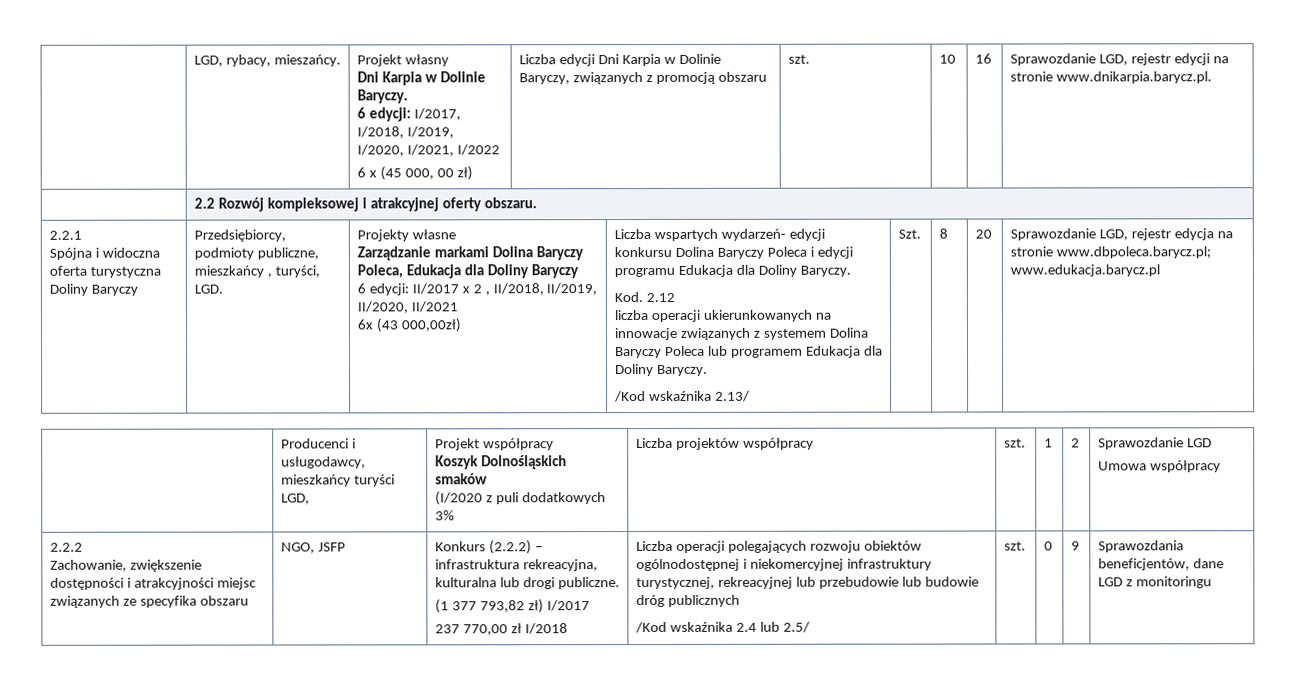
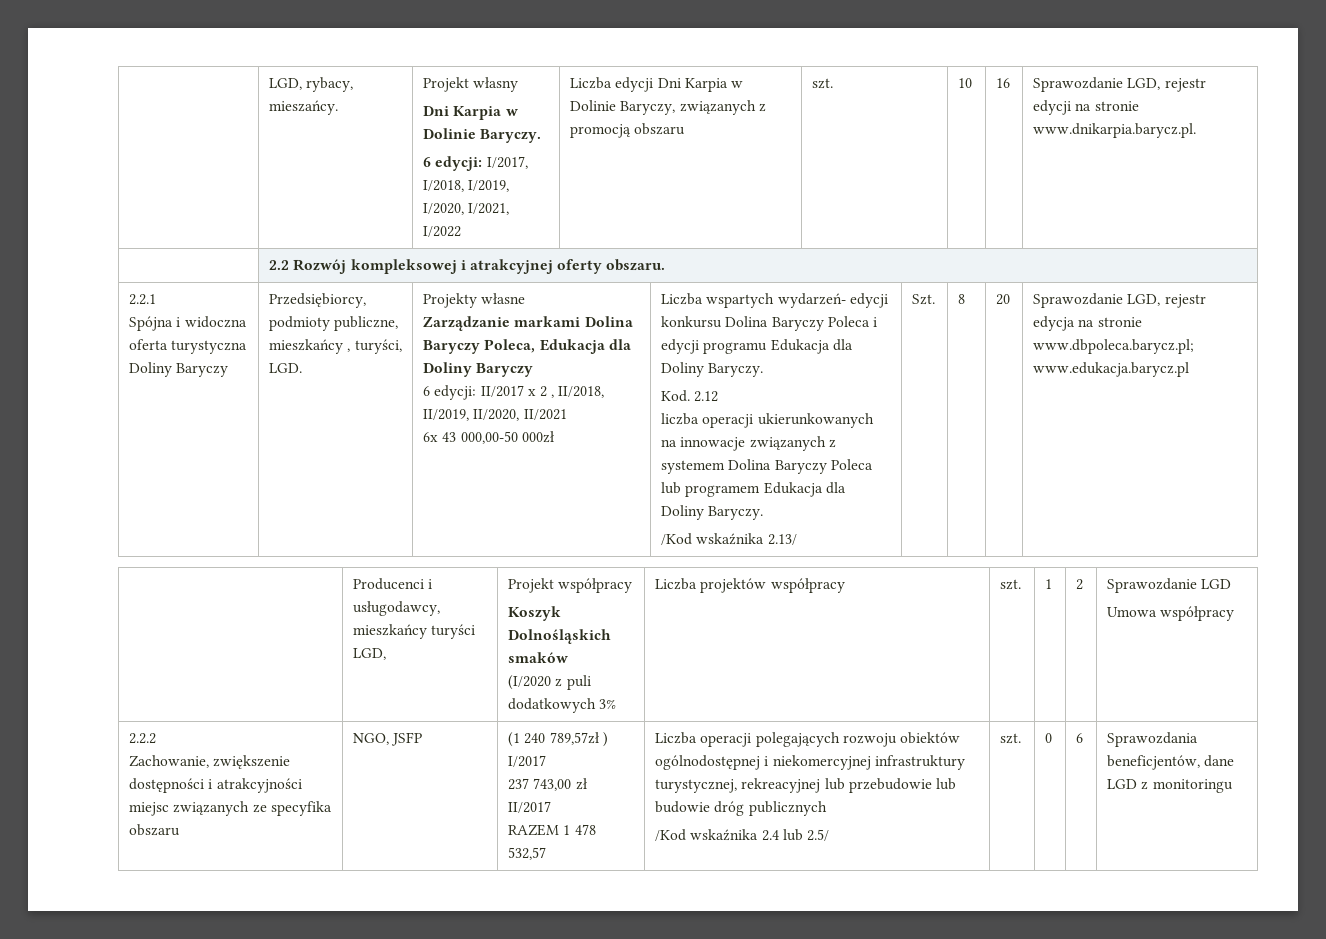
[357,166,473,181] // 6 x (45 000, 00 zł) -> (462, 231) none
[375,318,461,333] (43 000,00zł) -> [442,431,555,444] 43 000,00-50 000zł
[435,540,543,555] [435,559,598,572] [435,577,620,590] [435,599,590,614] [435,623,568,636] Konkurs (2.2.2) – infrastruktura rekreacyjna, kulturalna lub drogi publiczne. // (1 377 793,82 zł) I/2017 // 237 770,00 zł I/2018 -> [508,732,608,747] [508,755,547,767] [508,778,588,791] [508,801,552,813] [508,824,596,836] [508,847,547,860] (1 240 789,57zł ) I/2017 // 237 743,00 zł II/2017 // RAZEM 1 478 532,57
[1071,541,1081,551] 9 -> [1076,733,1084,743] 6

